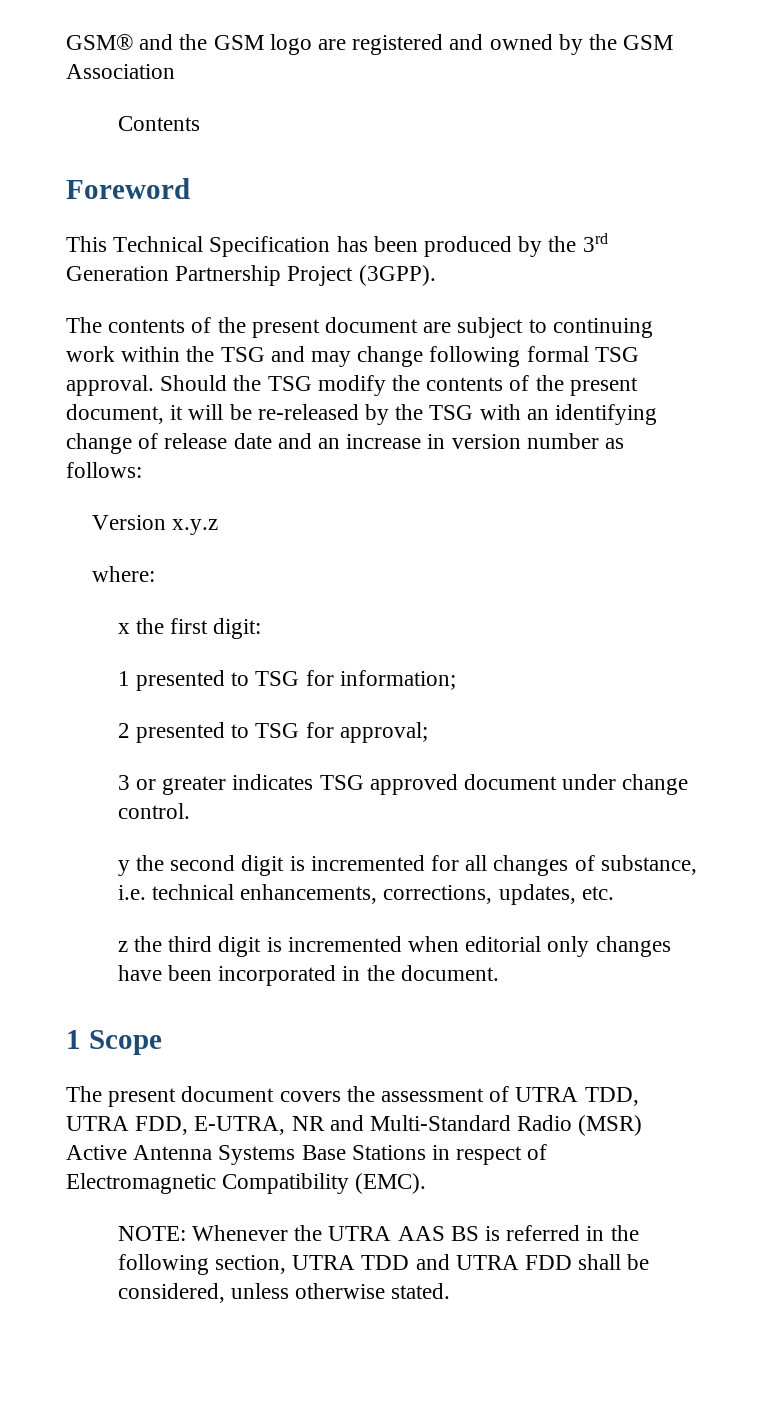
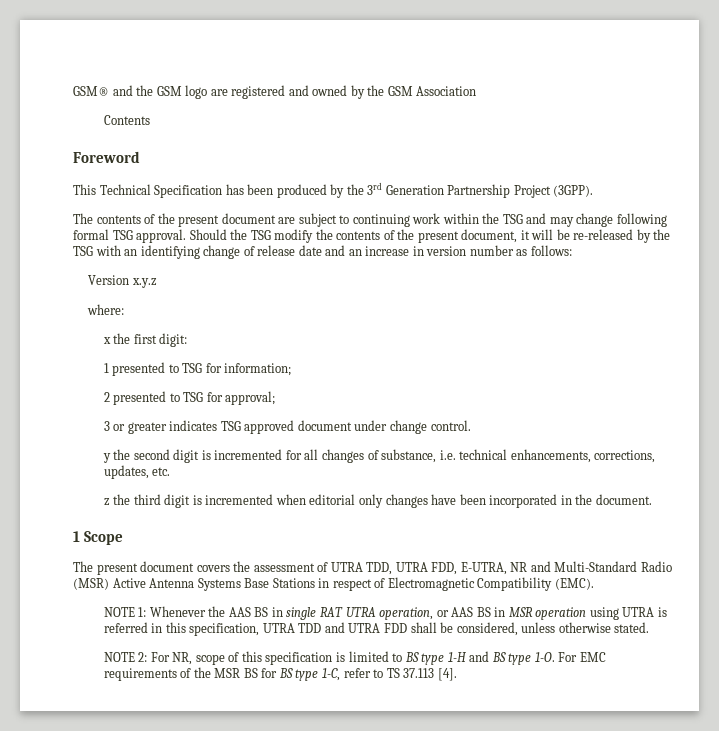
[117,1226,186,1241] NOTE: -> [103,607,147,617] NOTE 1:
[328,1225,639,1241] [117,1254,286,1275] UTRA AAS BS is referred in the following section, -> [228,607,667,620] [103,622,260,636] AAS BS in single RAT UTRA operation, or AAS BS in MSR operation using UTRA is referred in this specification,
(451, 1291) none -> [103,651,606,665] [103,667,457,681] // NOTE 2: For NR, scope of this specification is limited to BS type 1-H and BS type 1-O. For EMC requirements of the MSR BS for BS type 1-C, refer to TS 37.113 [4].

